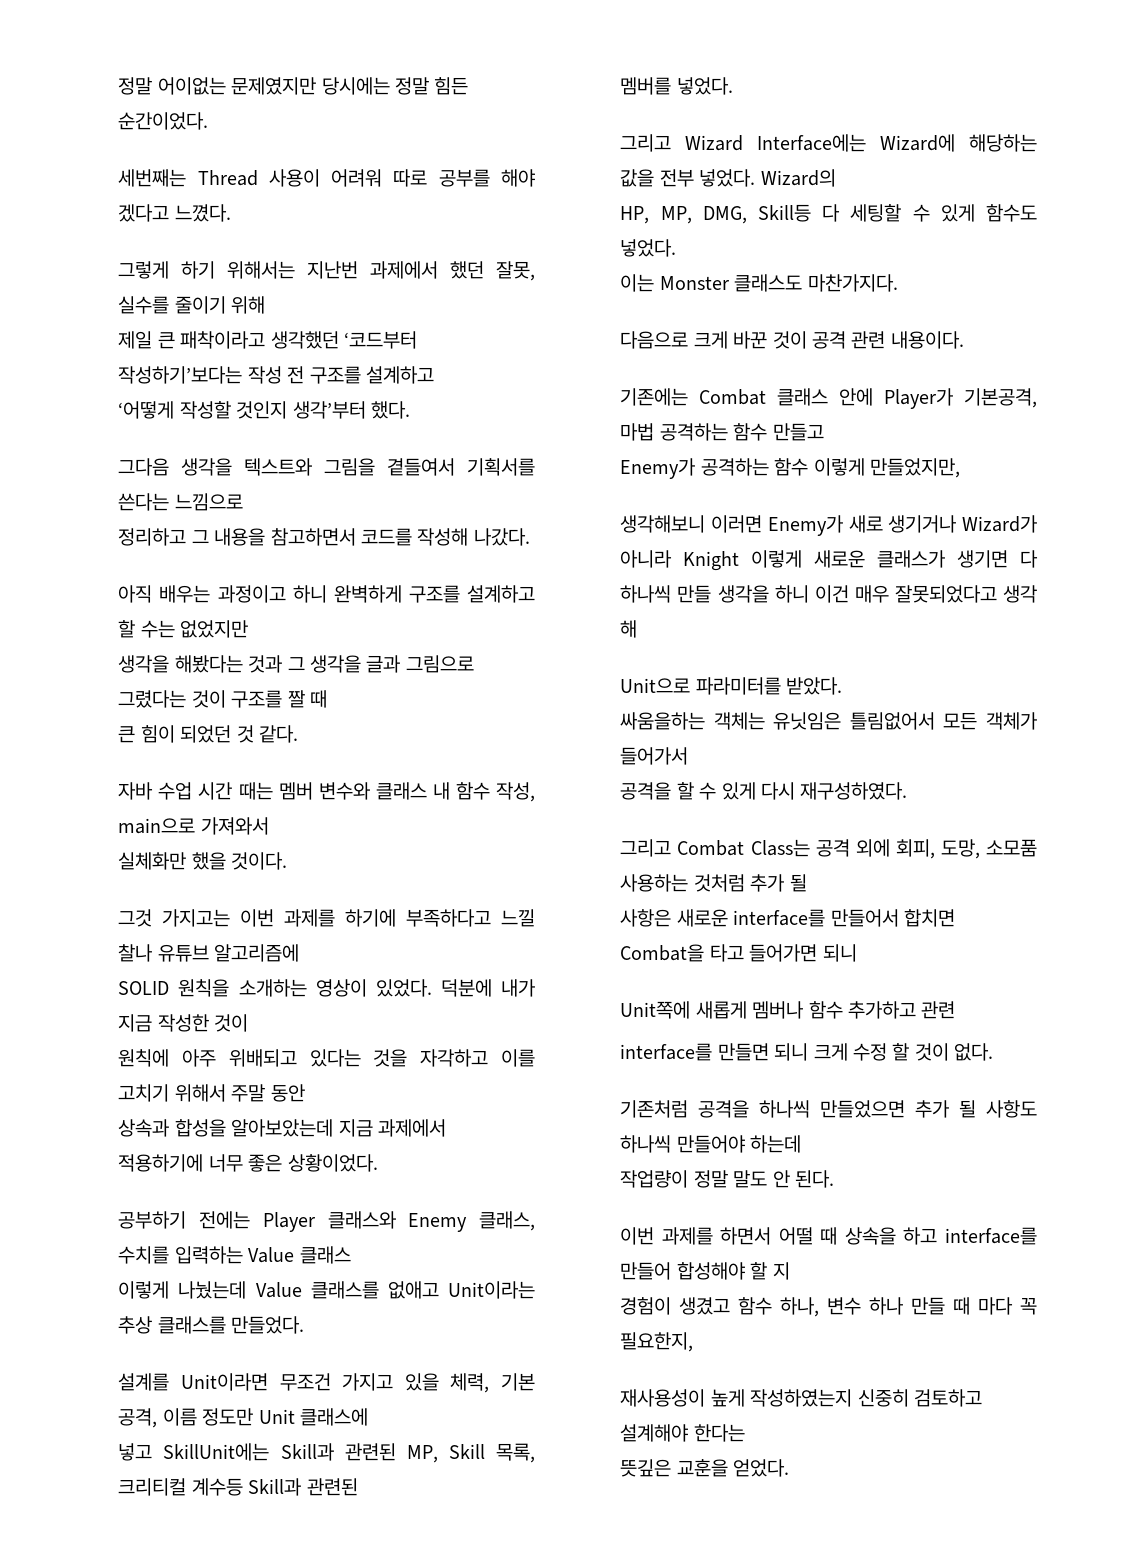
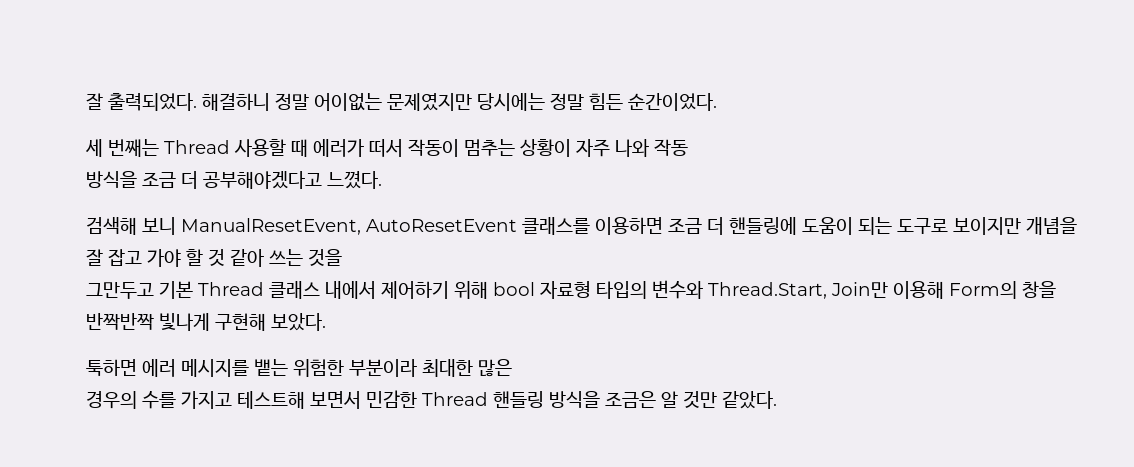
(118, 86) none -> [86,93,271,111] 잘 출력되었다. 해결하니
[118,169,535,187] [118,204,231,222] [118,261,535,281] [118,296,266,314] [118,331,417,349] [118,366,434,384] [118,401,410,419] [118,458,535,476] [118,493,243,511] [118,528,530,546] [118,585,535,603] [118,620,249,638] [118,655,474,673] [118,690,327,708] [118,725,298,743] [118,782,535,802] [118,817,269,835] [118,852,288,870] [118,909,535,927] [118,944,300,962] [118,979,535,997] [118,1014,249,1032] [118,1049,535,1067] [118,1084,305,1102] [118,1119,446,1137] [118,1154,378,1172] [118,1211,535,1232] [118,1246,351,1264] [118,1281,535,1299] [118,1316,305,1334] [118,1373,535,1393] [118,1408,368,1428] [118,1443,535,1463] [118,1478,358,1496] [620,77,733,95] [620,134,1037,152] [620,169,836,187] [620,204,1037,224] [620,239,677,257] [620,274,898,292] [620,331,964,349] [620,388,1037,409] [620,423,824,441] [620,458,960,479] [620,515,1037,536] [620,550,1038,571] [620,585,1037,603] [620,620,638,638] [620,677,843,695] [620,712,1037,730] [620,747,689,765] [620,782,908,800] [620,839,1037,859] [620,874,807,892] [620,909,955,927] [620,944,857,962] [620,1001,956,1019] [620,1043,994,1061] [620,1100,1037,1118] [620,1135,802,1153] [620,1170,834,1188] [620,1227,1037,1245] [620,1262,790,1280] [620,1297,1037,1317] [620,1332,694,1352] [620,1389,982,1407] [620,1424,745,1442] [620,1459,790,1477] 세번째는 Thread 사용이 어려워 따로 공부를 해야 겠다고 느꼈다. // 그렇게 하기 위해서는 지난번 과제에서 했던 잘못, 실수를 줄이기 위해 // 제일 큰 패착이라고 생각했던 ‘코드부터 작성하기’보다는 작성 전 구조를 설계하고 // ‘어떻게 작성할 것인지 생각’부터 했다. // 그다음 생각을 텍스트와 그림을 곁들여서 기획서를 쓴다는 느낌으로 // 정리하고 그 내용을 참고하면서 코드를 작성해 나갔다. // 아직 배우는 과정이고 하니 완벽하게 구조를 설계하고 할 수는 없었지만 // 생각을 해봤다는 것과 그 생각을 글과 그림으로 그렸다는 것이 구조를 짤 때 // 큰 힘이 되었던 것 같다. // 자바 수업 시간 때는 멤버 변수와 클래스 내 함수 작성, main으로 가져와서 // 실체화만 했을 것이다. // 그것 가지고는 이번 과제를 하기에 부족하다고 느낄 찰나 유튜브 알고리즘에 // SOLID 원칙을 소개하는 영상이 있었다. 덕분에 내가 지금 작성한 것이 // 원칙에 아주 위배되고 있다는 것을 자각하고 이를 고치기 위해서 주말 동안 // 상속과 합성을 알아보았는데 지금 과제에서 적용하기에 너무 좋은 상황이었다. // 공부하기 전에는 Player 클래스와 Enemy 클래스, 수치를 입력하는 Value 클래스 // 이렇게 나눴는데 Value 클래스를 없애고 Unit이라는 추상 클래스를 만들었다. // 설계를 Unit이라면 무조건 가지고 있을 체력, 기본 공격, 이름 정도만 Unit 클래스에 // 넣고 SkillUnit에는 Skill과 관련된 MP, Skill 목록, 크리티컬 계수등 Skill과 관련된 // 멤버를 넣었다. // 그리고 Wizard Interface에는 Wizard에 해당하는 값을 전부 넣었다. Wizard의 // HP, MP, DMG, Skill등 다 세팅할 수 있게 함수도 넣었다. // 이는 Monster 클래스도 마찬가지다. // 다음으로 크게 바꾼 것이 공격 관련 내용이다. // 기존에는 Combat 클래스 안에 Player가 기본공격, 마법 공격하는 함수 만들고 // Enemy가 공격하는 함수 이렇게 만들었지만, // 생각해보니 이러면 Enemy가 새로 생기거나 Wizard가 아니라 Knight 이렇게 새로운 클래스가 생기면 다 하나씩 만들 생각을 하니 이건 매우 잘못되었다고 생각 해 // Unit으로 파라미터를 받았다. // 싸움을하는 객체는 유닛임은 틀림없어서 모든 객체가 들어가서 // 공격을 할 수 있게 다시 재구성하였다. // 그리고 Combat Class는 공격 외에 회피, 도망, 소모품 사용하는 것처럼 추가 될 // 사항은 새로운 interface를 만들어서 합치면 Combat을 타고 들어가면 되니 // Unit쪽에 새롭게 멤버나 함수 추가하고 관련 // interface를 만들면 되니 크게 수정 할 것이 없다. // 기존처럼 공격을 하나씩 만들었으면 추가 될 사항도 하나씩 만들어야 하는데 // 작업량이 정말 말도 안 된다. // 이번 과제를 하면서 어떨 때 상속을 하고 interface를 만들어 합성해야 할 지 // 경험이 생겼고 함수 하나, 변수 하나 만들 때 마다 꼭 필요한지, // 재사용성이 높게 작성하였는지 신중히 검토하고 설계해야 한다는 // 뜻깊은 교훈을 얻었다. -> [85,139,689,157] [86,171,383,189] [86,217,1078,235] [86,249,343,267] [86,280,1057,299] [86,313,327,331] [86,359,513,377] [86,390,778,409] 세 번째는 Thread 사용할 때 에러가 떠서 작동이 멈추는 상황이 자주 나와 작동 // 방식을 조금 더 공부해야겠다고 느꼈다. // 검색해 보니 ManualResetEvent, AutoResetEvent 클래스를 이용하면 조금 더 핸들링에 도움이 되는 도구로 보이지만 개념을 잘 잡고 가야 할 것 같아 쓰는 것을 // 그만두고 기본 Thread 클래스 내에서 제어하기 위해 bool 자료형 타입의 변수와 Thread.Start, Join만 이용해 Form의 창을 반짝반짝 빛나게 구현해 보았다. // 툭하면 에러 메시지를 뱉는 위험한 부분이라 최대한 많은 // 경우의 수를 가지고 테스트해 보면서 민감한 Thread 핸들링 방식을 조금은 알 것만 같았다.

